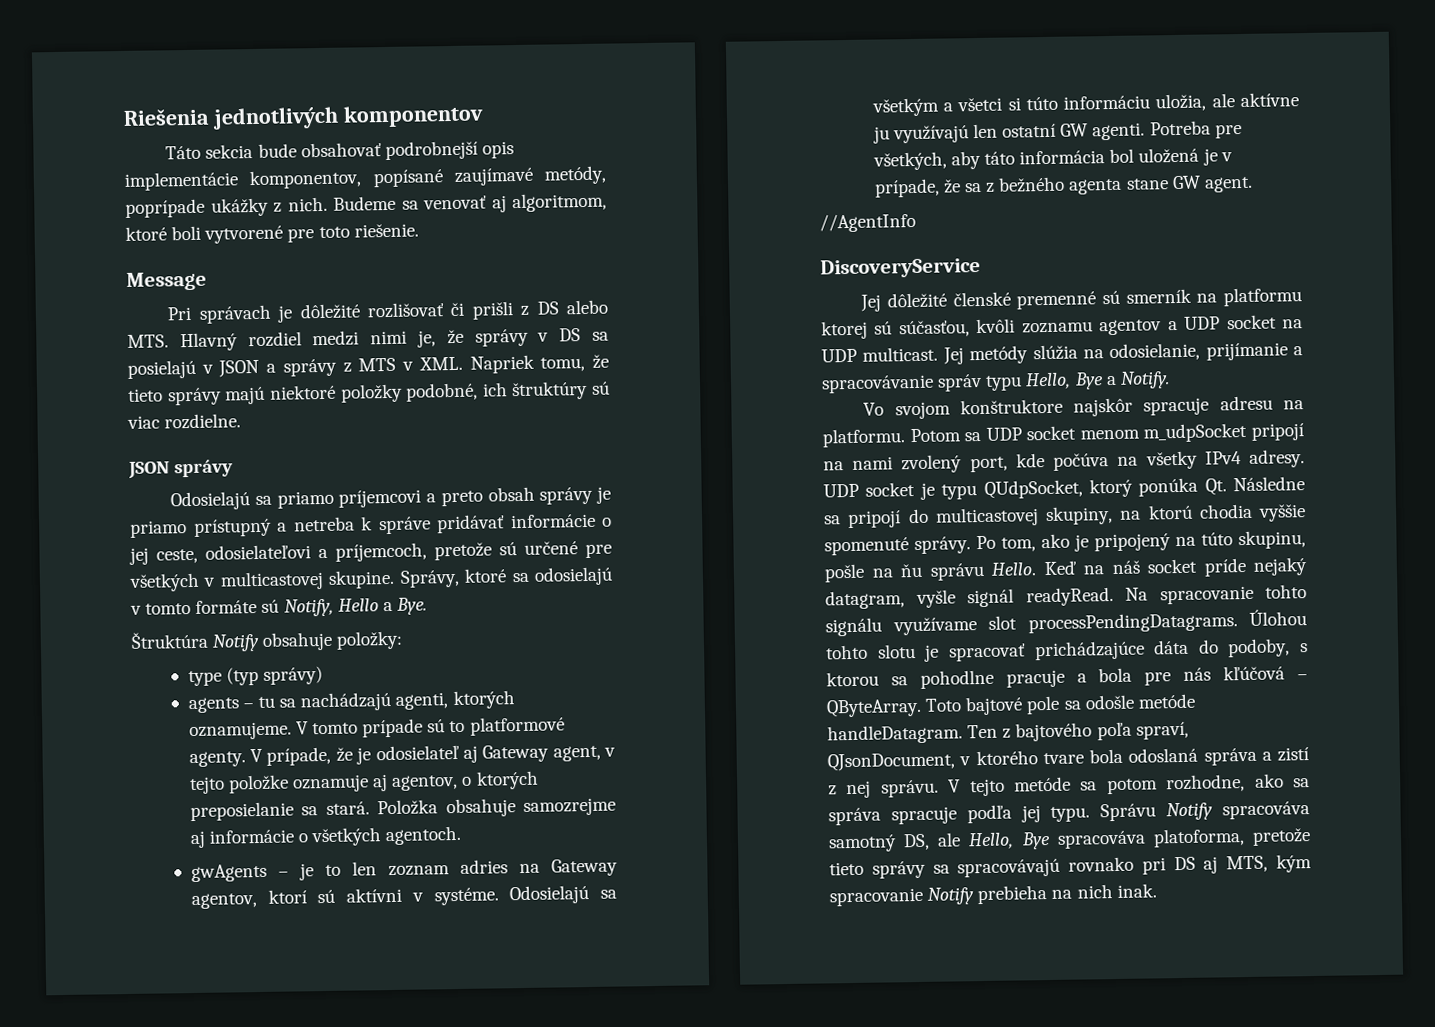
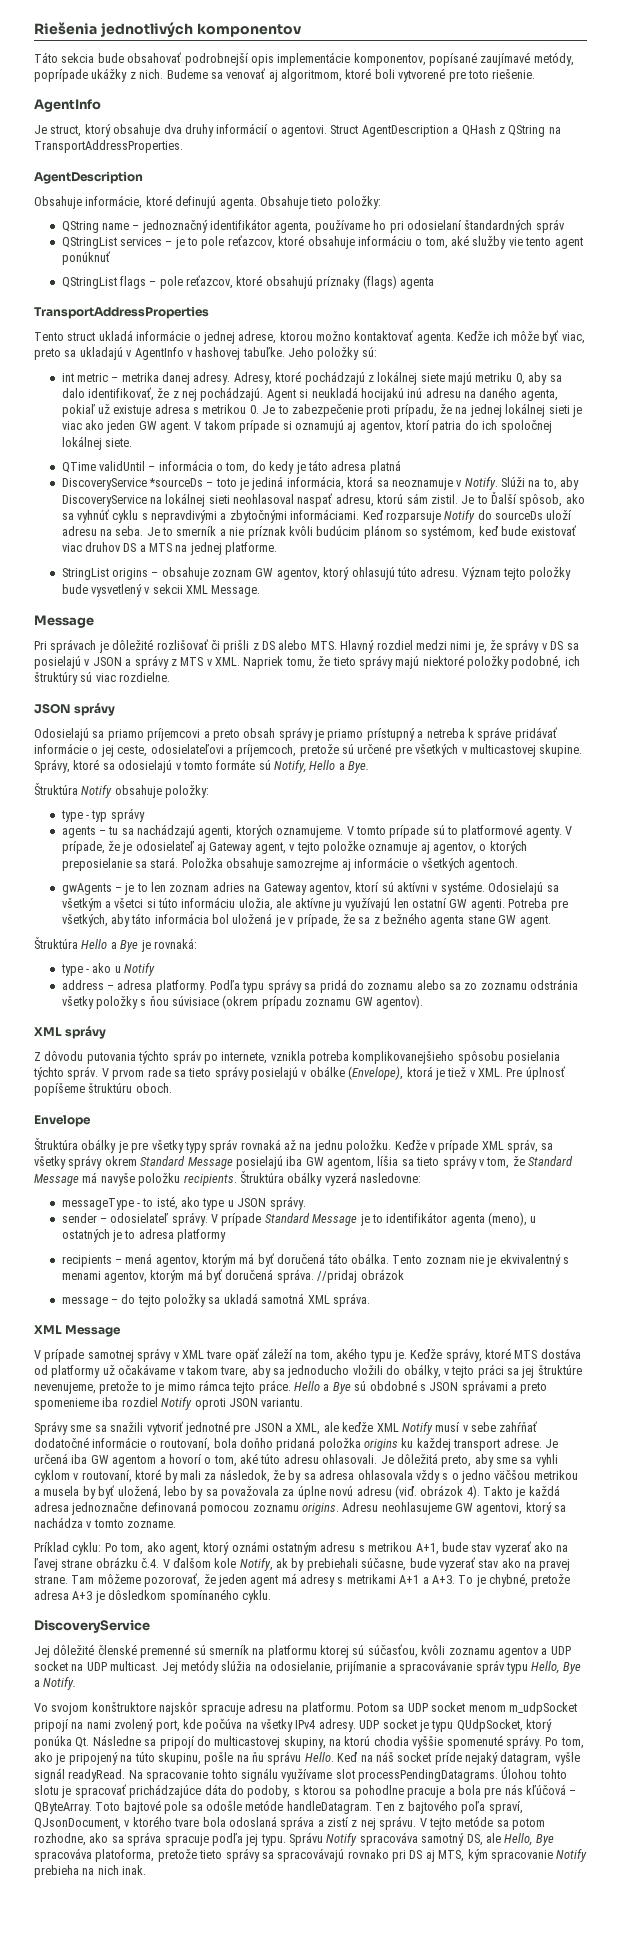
(419, 230) none -> [34,99,101,112] [34,123,561,137] [34,140,183,153] [34,171,143,184] [34,195,381,209] [61,219,565,233] [61,235,583,249] [61,251,110,265] [61,275,434,289] [34,306,209,319] [34,330,585,344] [34,347,377,360] [61,371,562,385] [61,387,558,401] [61,403,582,417] [61,420,552,433] [61,436,132,450] [61,460,401,474] [61,476,580,490] [61,492,585,507] [61,509,573,523] [61,525,576,539] [61,542,278,555] [61,567,572,580] [61,584,261,597] // AgentInfo // Je struct, ktorý obsahuje dva druhy informácií o agentovi. Struct AgentDescription a QHash z QString na TransportAddressProperties. // AgentDescription // Obsahuje informácie, ktoré definujú agenta. Obsahuje tieto položky: // QString name – jednoznačný identifikátor agenta, používame ho pri odosielaní štandardných správ // QStringList services – je to pole reťazcov, ktoré obsahuje informáciu o tom, aké služby vie tento agent ponúknuť // QStringList flags – pole reťazcov, ktoré obsahujú príznaky (flags) agenta // TransportAddressProperties // Tento struct ukladá informácie o jednej adrese, ktorou možno kontaktovať agenta. Keďže ich môže byť viac, preto sa ukladajú v AgentInfo v hashovej tabuľke. Jeho položky sú: // int metric – metrika danej adresy. Adresy, ktoré pochádzajú z lokálnej siete majú metriku 0, aby sa dalo identifikovať, že z nej pochádzajú. Agent si neukladá hocijakú inú adresu na daného agenta, pokiaľ už existuje adresa s metrikou 0. Je to zabezpečenie proti prípadu, že na jednej lokálnej sieti je viac ako jeden GW agent. V takom prípade si oznamujú aj agentov, ktorí patria do ich spoločnej lokálnej siete. // QTime validUntil – informácia o tom, do kedy je táto adresa platná // DiscoveryService *sourceDs – toto je jediná informácia, ktorá sa neoznamuje v Notify. Slúži na to, aby DiscoveryService na lokálnej sieti neohlasoval naspať adresu, ktorú sám zistil. Je to Ďalší spôsob, ako sa vyhnúť cyklu s nepravdivými a zbytočnými informáciami. Keď rozparsuje Notify do sourceDs uloží adresu na seba. Je to smerník a nie príznak kvôli budúcim plánom so systémom, keď bude existovať viac druhov DS a MTS na jednej platforme. // StringList origins – obsahuje zoznam GW agentov, ktorý ohlasujú túto adresu. Význam tejto položky bude vysvetlený v sekcii XML Message.
[225,666,324,686] (typ správy) -> [85,808,145,822] - typ správy
[819,212,916,233] //AgentInfo -> [34,937,197,952] [60,963,156,976] [61,979,579,993] [61,995,423,1009] [34,1026,107,1039] [34,1050,561,1064] [33,1066,565,1080] [34,1083,172,1096] [34,1115,91,1127] [34,1138,554,1153] [34,1155,573,1169] [34,1171,421,1186] [61,1196,306,1210] [61,1212,537,1226] [61,1229,227,1242] [61,1253,570,1267] [61,1269,404,1283] [61,1293,370,1307] [34,1325,122,1337] [34,1348,581,1362] [34,1364,582,1378] [34,1380,548,1394] [34,1397,304,1410] [34,1421,538,1435] [34,1437,558,1451] [34,1453,558,1467] [34,1469,578,1483] [34,1485,560,1499] [34,1501,567,1515] [34,1517,177,1528] [34,1541,569,1555] [34,1557,571,1571] [34,1573,571,1587] [34,1589,271,1603] Štruktúra Hello a Bye je rovnaká: // type - ako u Notify // address – adresa platformy. Podľa typu správy sa pridá do zoznamu alebo sa zo zoznamu odstránia všetky položky s ňou súvisiace (okrem prípadu zoznamu GW agentov). // XML správy // Z dôvodu putovania týchto správ po internete, vznikla potreba komplikovanejšieho spôsobu posielania týchto správ. V prvom rade sa tieto správy posielajú v obálke (Envelope), ktorá je tiež v XML. Pre úplnosť popíšeme štruktúru oboch. // Envelope // Štruktúra obálky je pre všetky typy správ rovnaká až na jednu položku. Keďže v prípade XML správ, sa všetky správy okrem Standard Message posielajú iba GW agentom, líšia sa tieto správy v tom, že Standard Message má navyše položku recipients. Štruktúra obálky vyzerá nasledovne: // messageType - to isté, ako type u JSON správy. // sender – odosielateľ správy. V prípade Standard Message je to identifikátor agenta (meno), u ostatných je to adresa platformy // recipients – mená agentov, ktorým má byť doručená táto obálka. Tento zoznam nie je ekvivalentný s menami agentov, ktorým má byť doručená správa. //pridaj obrázok // message – do tejto položky sa ukladá samotná XML správa. // XML Message // V prípade samotnej správy v XML tvare opäť záleží na tom, akého typu je. Keďže správy, ktoré MTS dostáva od platformy už očakávame v takom tvare, aby sa jednoducho vložili do obálky, v tejto práci sa jej štruktúre nevenujeme, pretože to je mimo rámca tejto práce. Hello a Bye sú obdobné s JSON správami a preto spomenieme iba rozdiel Notify oproti JSON variantu. // Správy sme sa snažili vytvoriť jednotné pre JSON a XML, ale keďže XML Notify musí v sebe zahŕňať dodatočné informácie o routovaní, bola doňho pridaná položka origins ku každej transport adrese. Je určená iba GW agentom a hovorí o tom, aké túto adresu ohlasovali. Je dôležitá preto, aby sme sa vyhli cyklom v routovaní, ktoré by mali za následok, že by sa adresa ohlasovala vždy s o jedno väčšou metrikou a musela by byť uložená, lebo by sa považovala za úplne novú adresu (viď. obrázok 4). Takto je každá adresa jednoznačne definovaná pomocou zoznamu origins. Adresu neohlasujeme GW agentovi, ktorý sa nachádza v tomto zozname. // Príklad cyklu: Po tom, ako agent, ktorý oznámi ostatným adresu s metrikou A+1, bude stav vyzerať ako na ľavej strane obrázku č.4. V ďalšom kole Notify, ak by prebiehali súčasne, bude vyzerať stav ako na pravej strane. Tam môžeme pozorovať, že jeden agent má adresy s metrikami A+1 a A+3. To je chybné, pretože adresa A+3 je dôsledkom spomínaného cyklu.

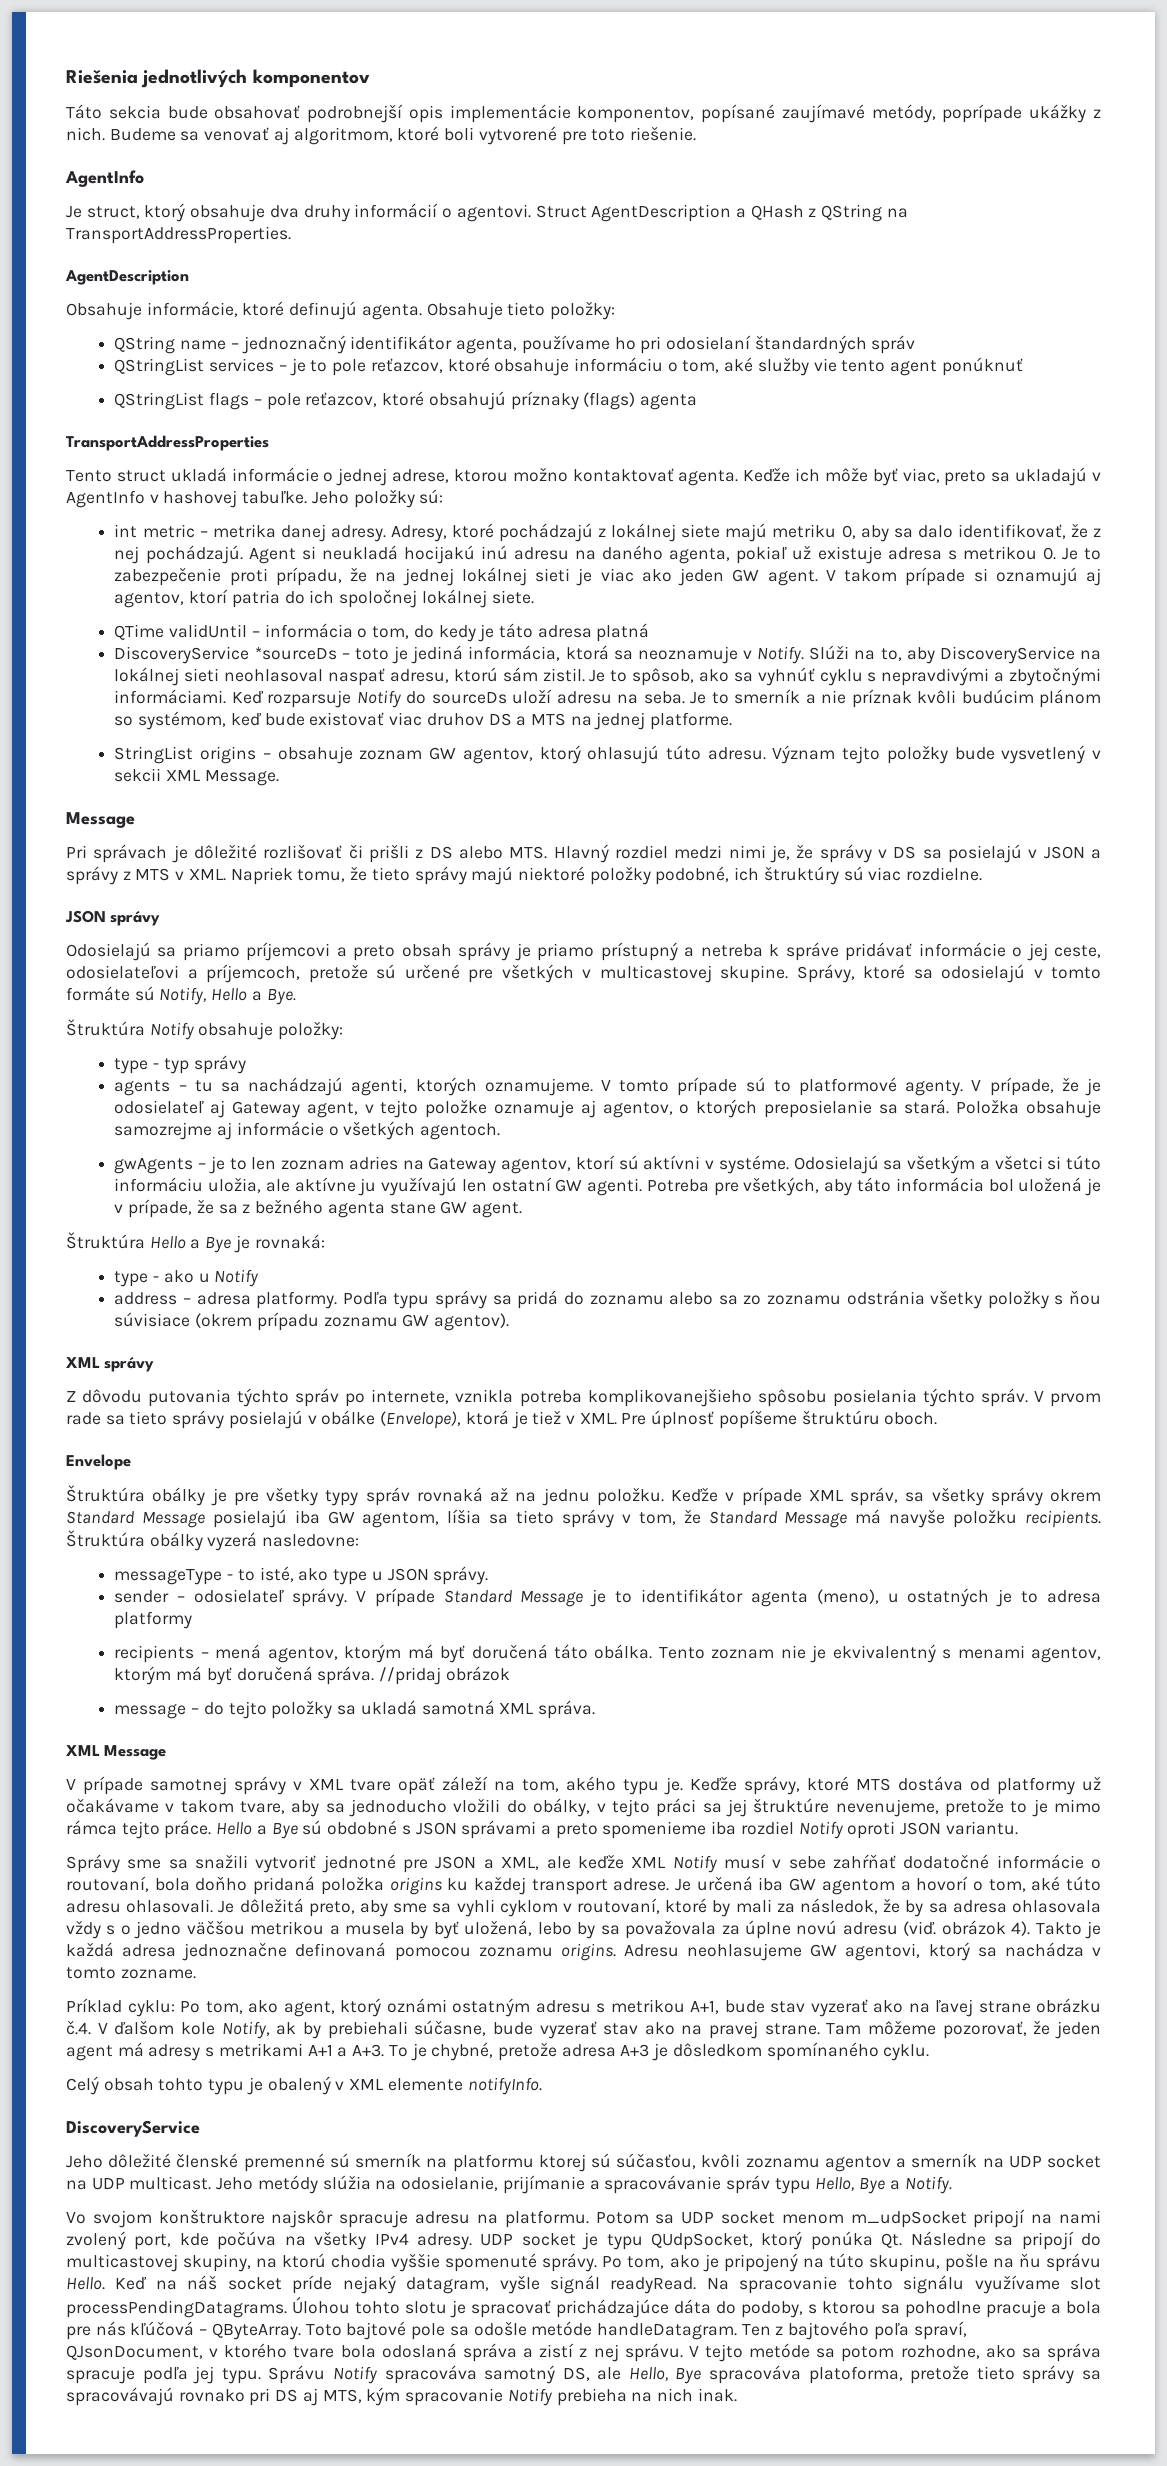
[491,492,518,504] Ďalší -> (628, 676) none
(271, 1596) none -> [66,2076,542,2095] // Celý obsah tohto typu je obalený v XML elemente notifyInfo.
[34,1646,50,1658] Jej -> [66,2155,103,2168] Jeho
(548, 1651) none -> [911,2153,1004,2168] smerník na
[161,1662,178,1674] Jej -> [216,2177,254,2190] Jeho

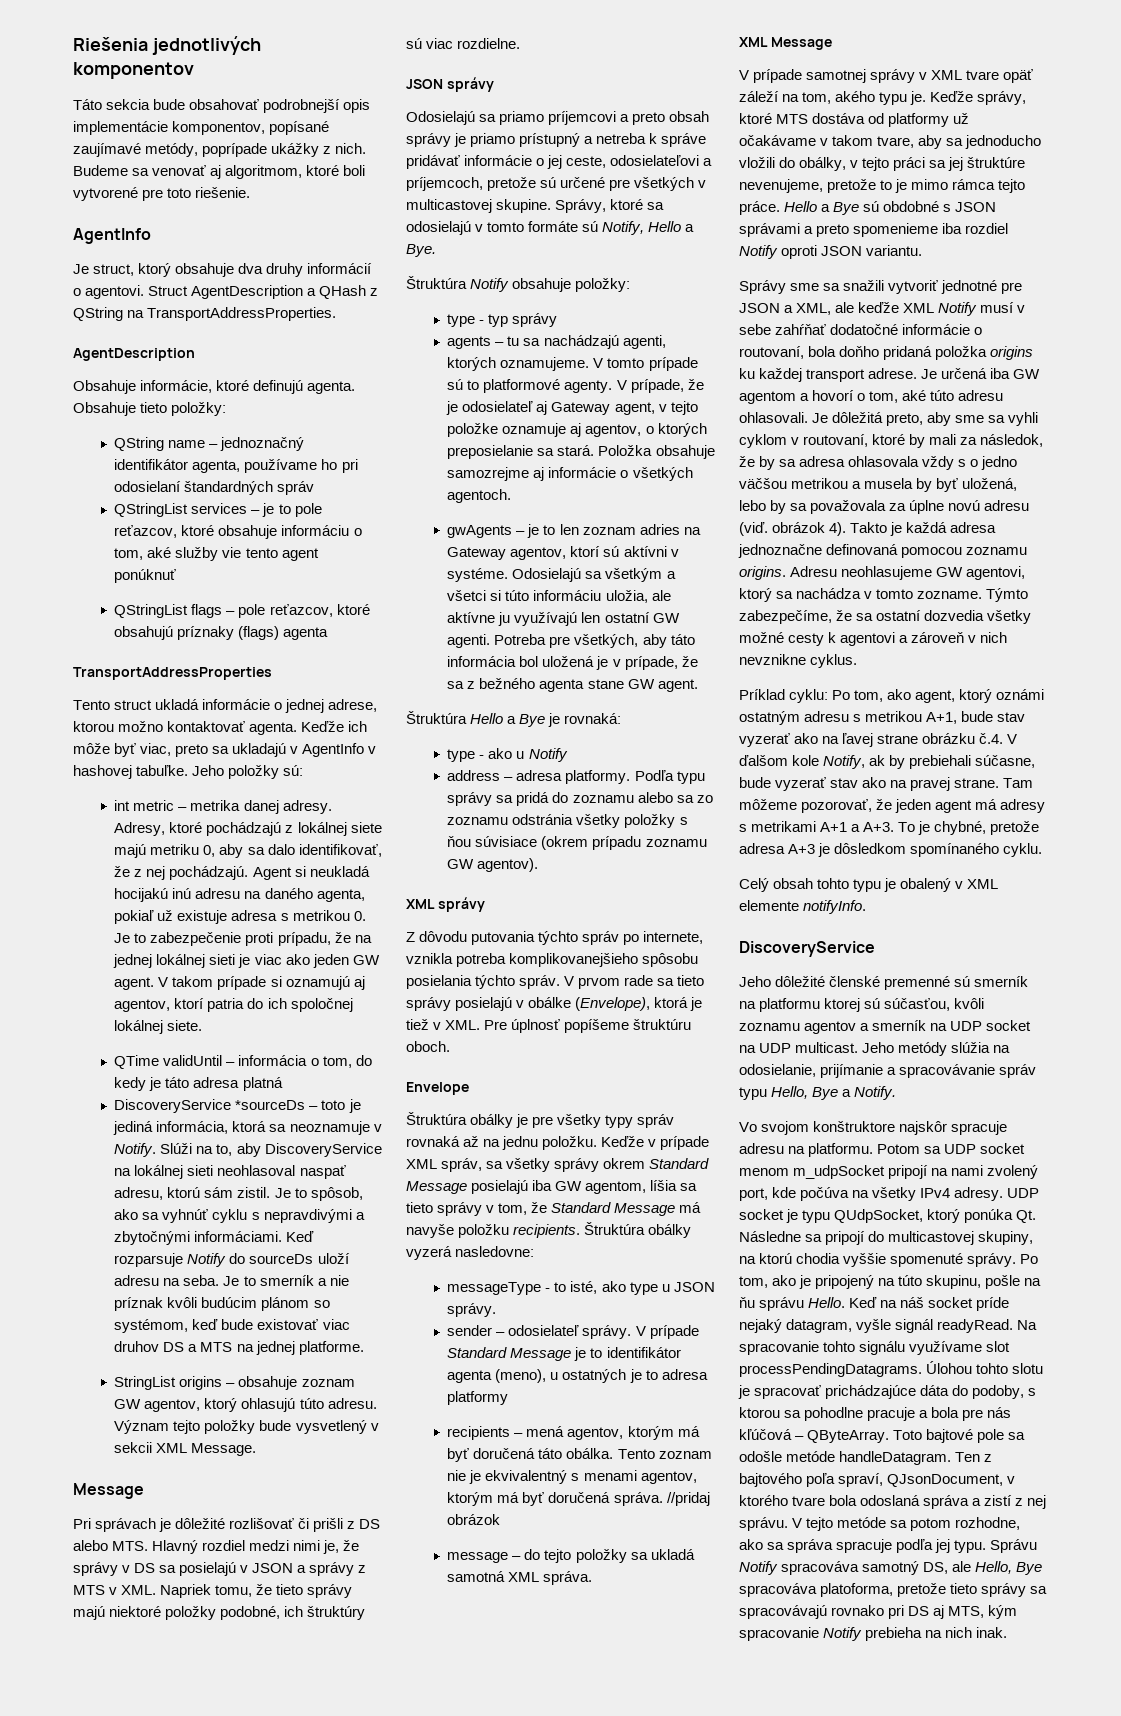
(196, 1974) none -> [986,588,1029,602] [739,610,1032,624] [739,632,1008,646] [739,654,858,668] Týmto zabezpečíme, že sa ostatní dozvedia všetky možné cesty k agentovi a zároveň v nich nevznikne cyklus.

